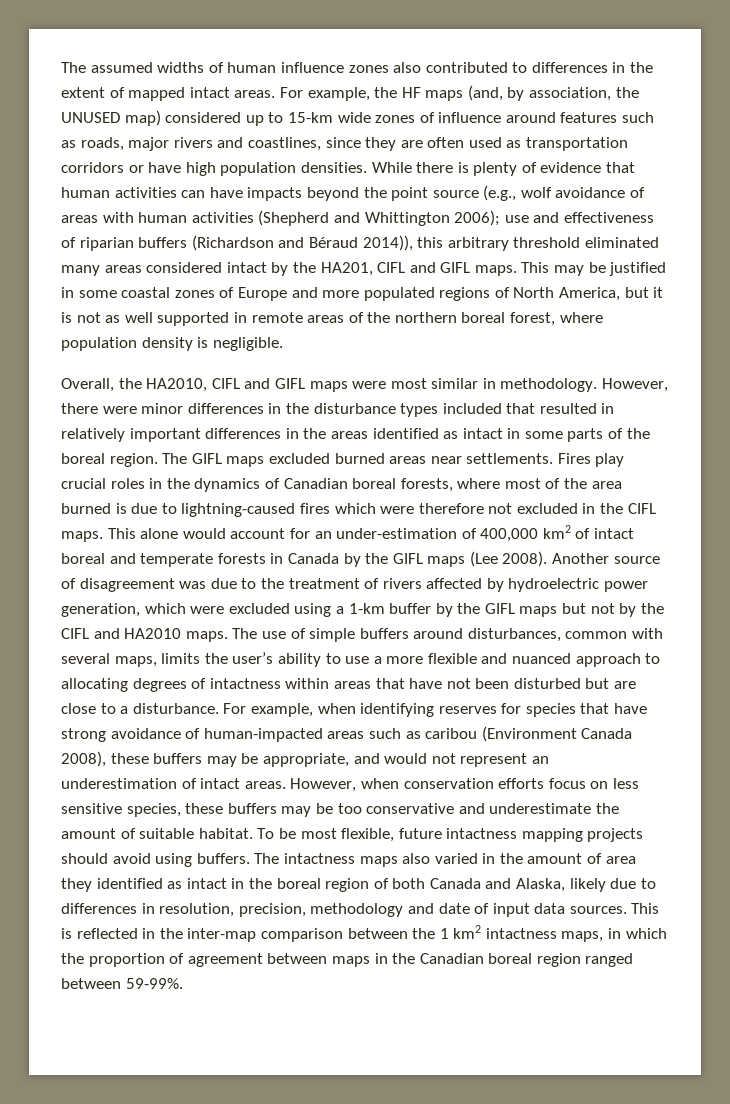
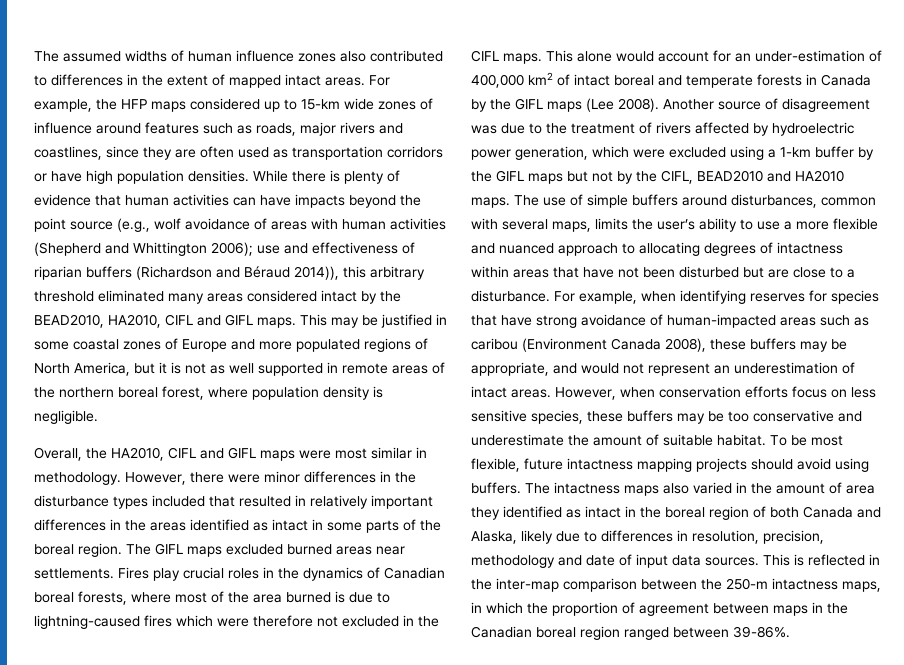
[401,85,639,101] [61,110,161,126] HF maps (and, by association, the UNUSED map) -> [121,99,186,112] HFP maps
[320,262,373,276] HA201, -> [34,314,161,328] BEAD2010, HA2010,
[61,628,89,639] CIFL -> [661,170,763,184] CIFL, BEAD2010
[439,925,482,939] 1 km2 -> [726,578,768,590] 250-m
[125,978,183,989] 59-99%. -> [733,626,790,638] 39-86%.

